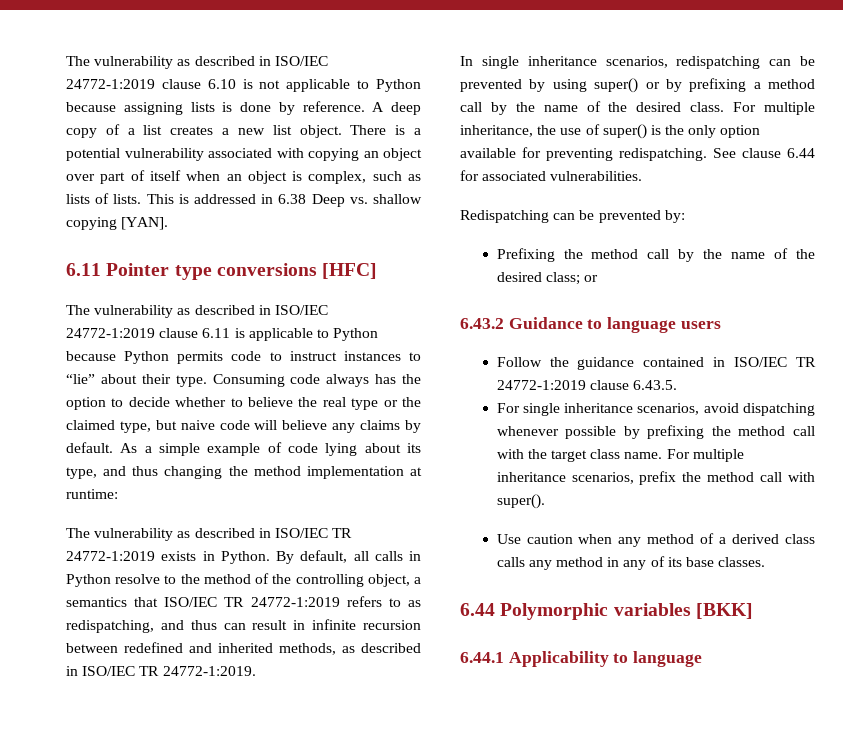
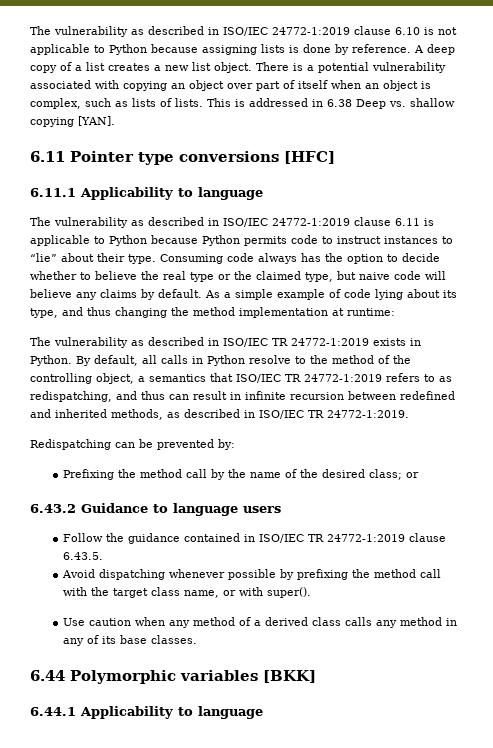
(378, 271) none -> [30,187,263,200] // 6.11.1 Applicability to language
[460,56,815,69] [460,78,815,93] [460,101,815,115] [460,124,761,139] [460,147,815,161] [460,170,643,181] // In single inheritance scenarios, redispatching can be prevented by using super() or by prefixing a method call by the name of the desired class. For multiple inheritance, the use of super() is the only option available for preventing redispatching. See clause 6.44 for associated vulnerabilities. -> (409, 414) none
[496,403,739,416] For single inheritance scenarios, avoid -> [61,569,95,578] Avoid
[624,449,744,462] [496,471,783,485] name. For multiple inheritance scenarios, prefix the method call -> [183,590,236,598] name, or

